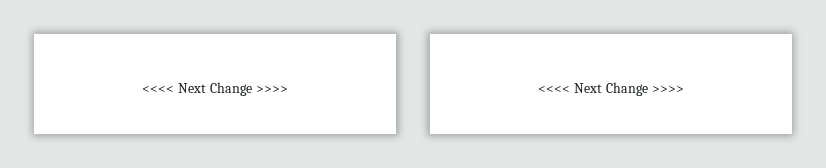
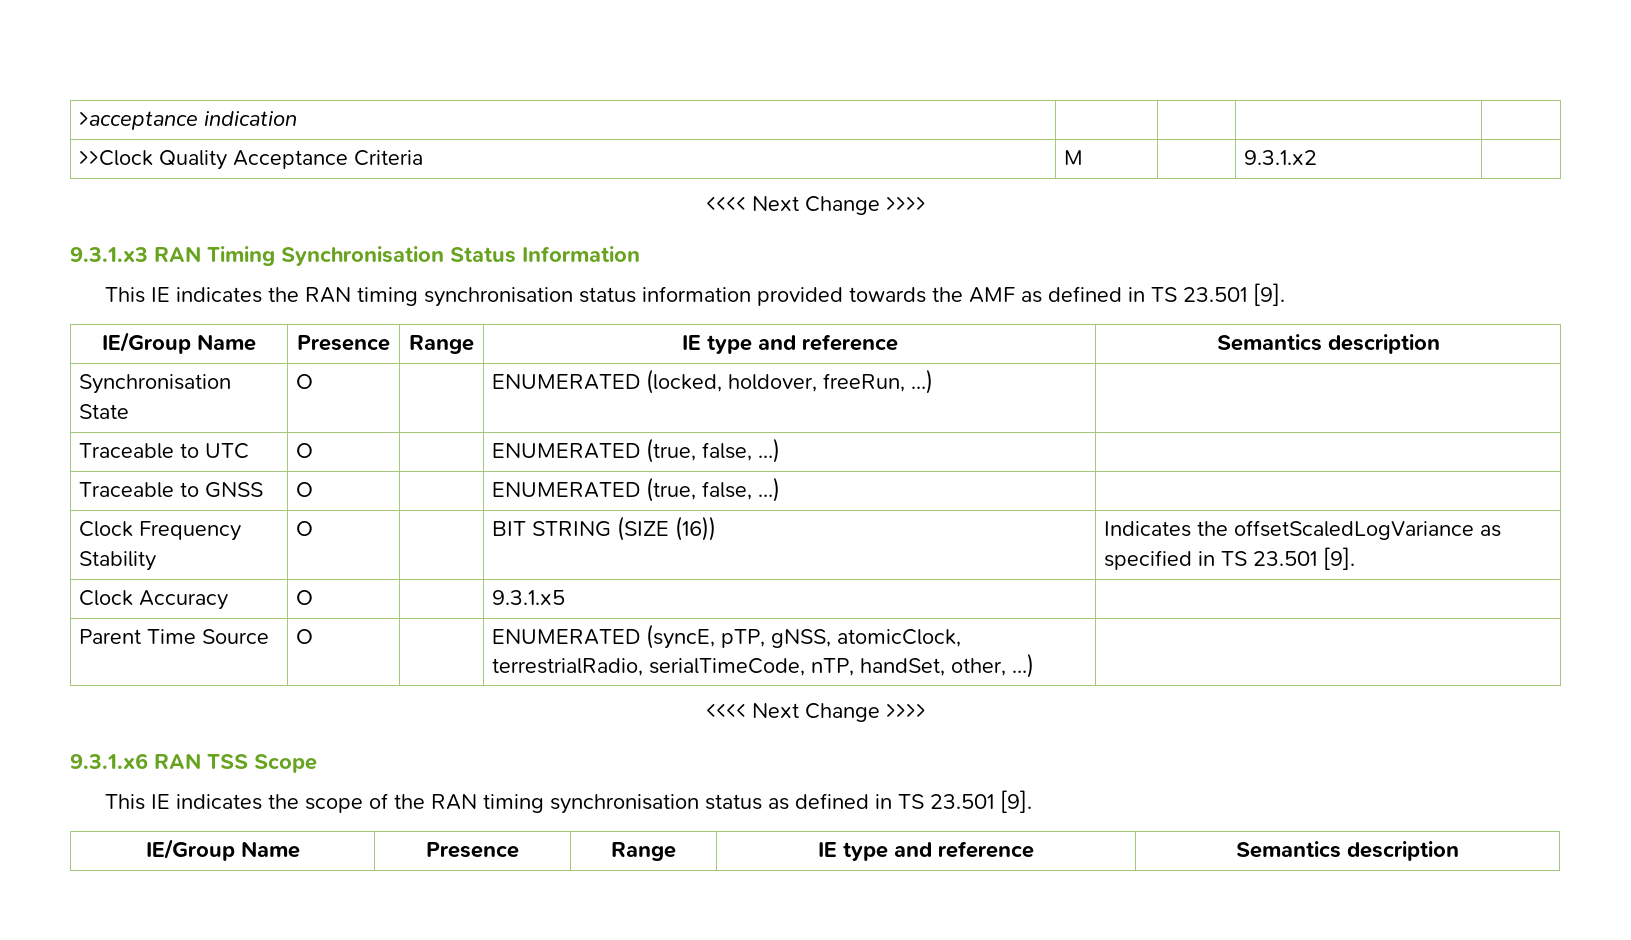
[142,82,288,96] [538,82,684,96] <<<< Next Change >>>> // <<<< Next Change >>>> -> [79,111,298,130] [79,150,424,170] [1064,150,1084,165] [1244,150,1318,165] [705,196,926,215] [70,246,640,266] [105,283,1286,307] [102,332,256,354] [297,335,390,351] [409,335,474,354] [681,334,898,354] [1216,334,1440,354] [79,374,232,394] [79,404,130,419] [296,374,314,389] [492,369,934,394] [79,443,250,459] [296,443,314,458] [492,438,781,463] [79,482,264,498] [296,482,314,497] [492,477,781,502] [79,521,242,541] [79,551,157,571] [296,521,314,536] [492,516,717,541] [1104,520,1502,540] [1104,547,1356,570] [79,590,229,610] [296,590,314,605] [492,590,566,605] [79,629,270,644] [296,629,314,644] [492,624,962,649] [492,653,1035,678] [705,703,926,722] [70,753,317,773] [105,790,1033,814] [145,839,300,861] [426,842,519,858] [611,842,676,861] [818,841,1034,861] [1236,841,1459,861] >acceptance indication | | | | // >>Clock Quality Acceptance Criteria | M | | 9.3.1.x2 | // <<<< Next Change >>>> // 9.3.1.x3 RAN Timing Synchronisation Status Information // This IE indicates the RAN timing synchronisation status information provided towards the AMF as defined in TS 23.501 [9]. // IE/Group Name | Presence | Range | IE type and reference | Semantics description // Synchronisation State | O | | ENUMERATED (locked, holdover, freeRun, …) | // Traceable to UTC | O | | ENUMERATED (true, false, …) | // Traceable to GNSS | O | | ENUMERATED (true, false, …) | // Clock Frequency Stability | O | | BIT STRING (SIZE (16)) | Indicates the offsetScaledLogVariance as specified in TS 23.501 [9]. // Clock Accuracy | O | | 9.3.1.x5 | // Parent Time Source | O | | ENUMERATED (syncE, pTP, gNSS, atomicClock, terrestrialRadio, serialTimeCode, nTP, handSet, other, …) | // <<<< Next Change >>>> // 9.3.1.x6 RAN TSS Scope // This IE indicates the scope of the RAN timing synchronisation status as defined in TS 23.501 [9]. // IE/Group Name | Presence | Range | IE type and reference | Semantics description

